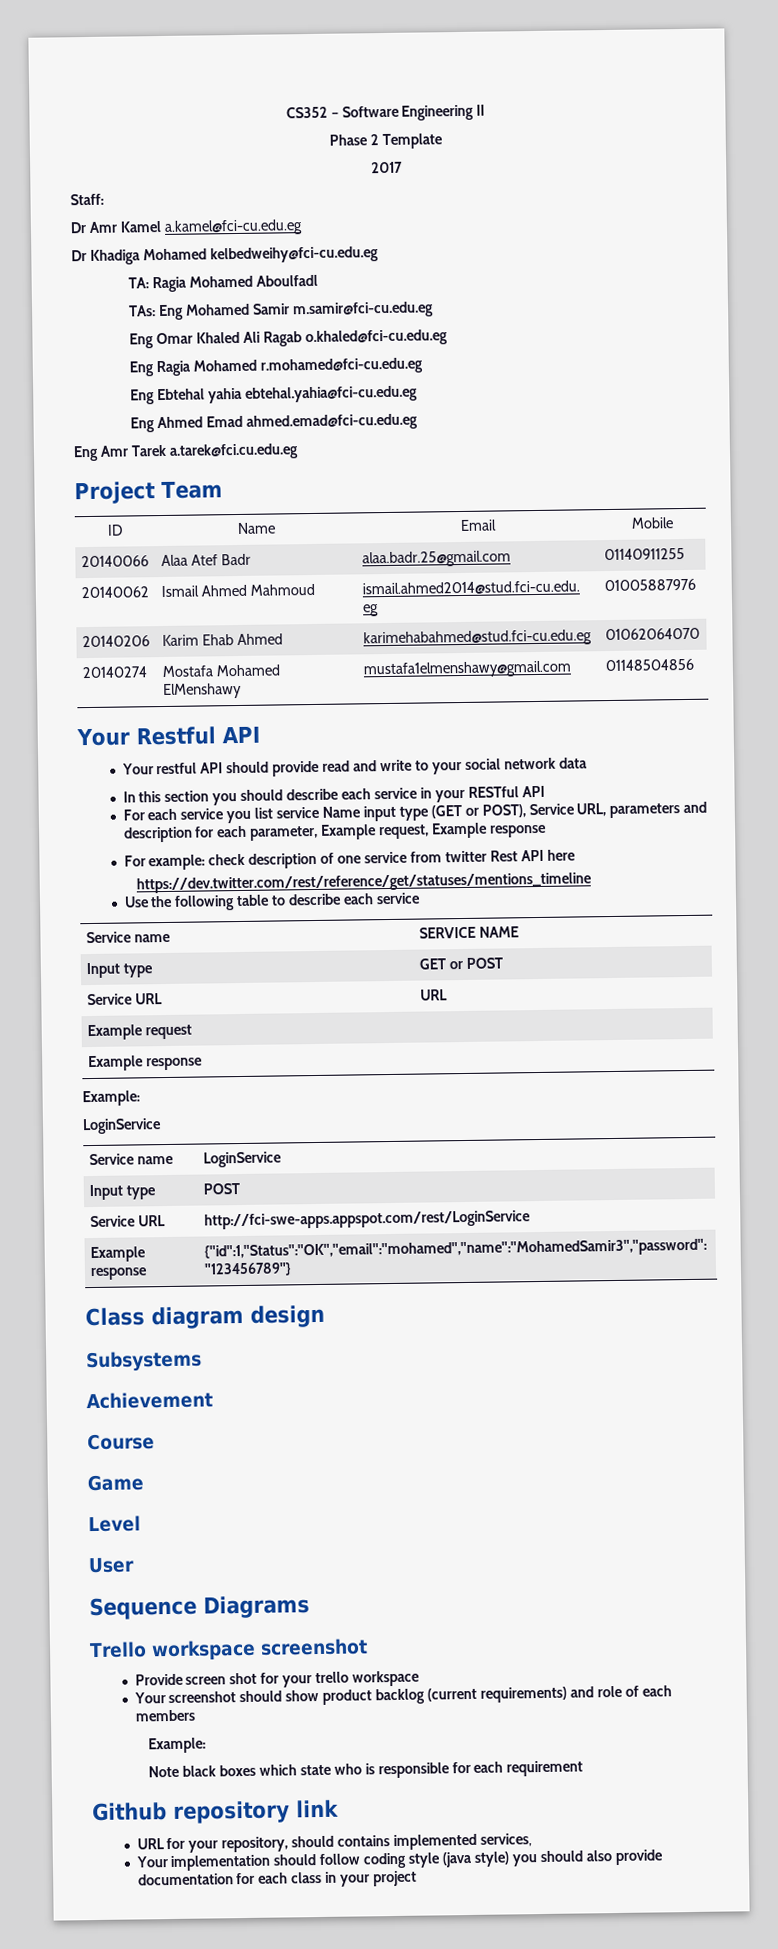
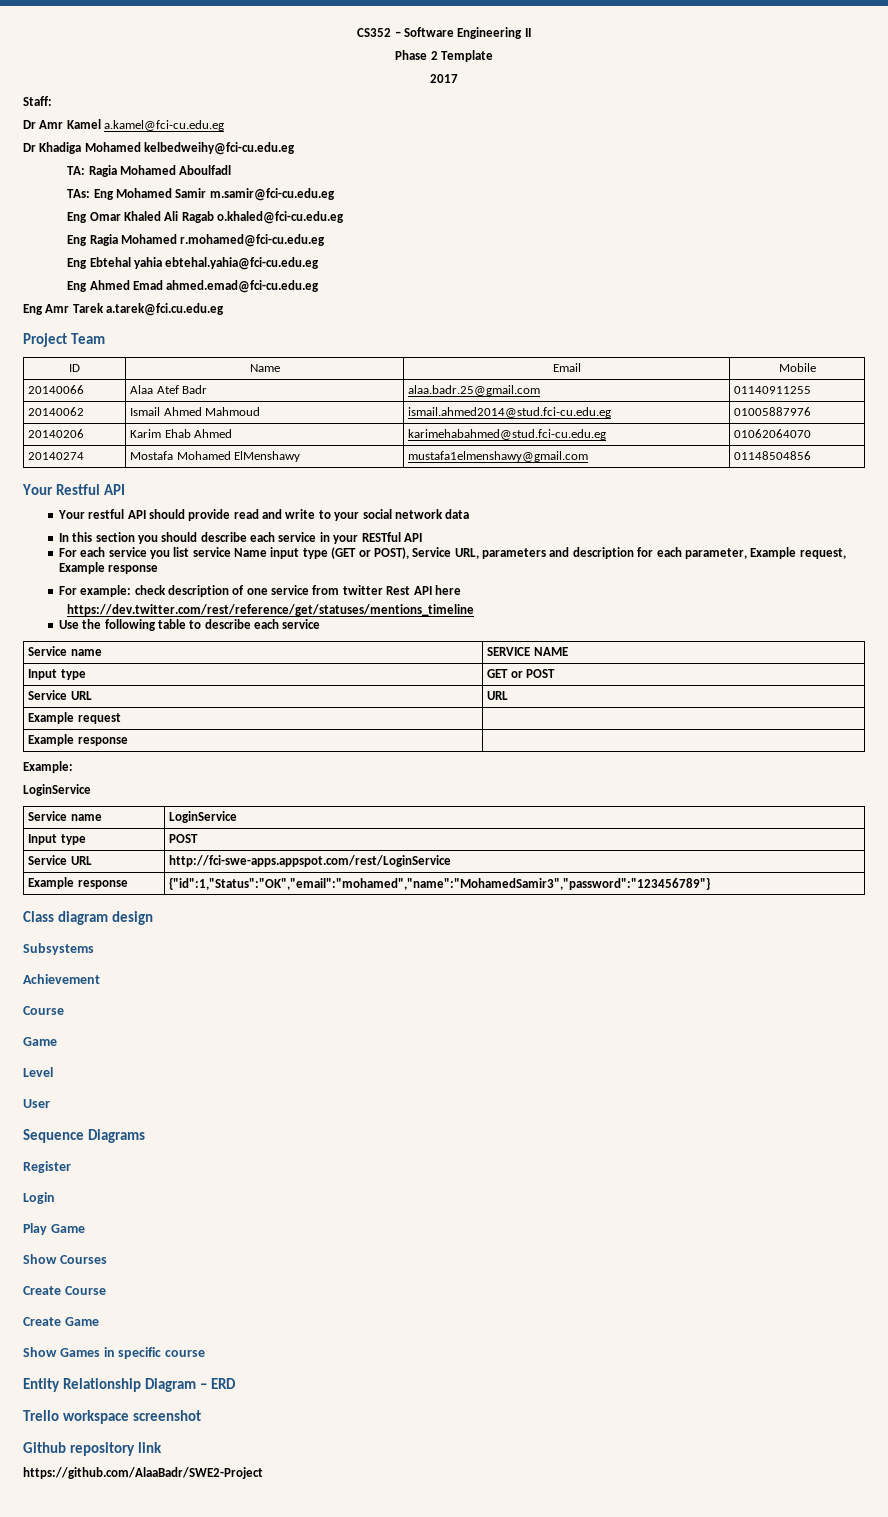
[89,1638,368,1661] [134,1670,421,1688] [133,1685,672,1705] [134,1709,196,1722] [148,1737,207,1754] [148,1760,584,1779] [92,1799,339,1824] [136,1833,532,1853] [135,1849,663,1872] [137,1870,418,1887] Trello workspace screenshot // Provide screen shot for your trello workspace // Your screenshot should show product backlog (current requirements) and role of each members // Example: // Note black boxes which state who is responsible for each requirement // Github repository link // URL for your repository, should contains implemented services, // Your implementation should follow coding style (java style) you should also provide documentation for each class in your project -> [23,1161,71,1173] [23,1192,55,1204] [23,1223,85,1235] [23,1254,107,1264] [23,1286,106,1295] [23,1317,99,1326] [23,1347,206,1359] [23,1378,236,1392] [23,1410,201,1424] [23,1442,162,1456] [23,1467,263,1479] Register // Login // Play Game // Show Courses // Create Course // Create Game // Show Games in specific course // Entity Relationship Diagram – ERD // Trello workspace screenshot // Github repository link // https://github.com/AlaaBadr/SWE2-Project

